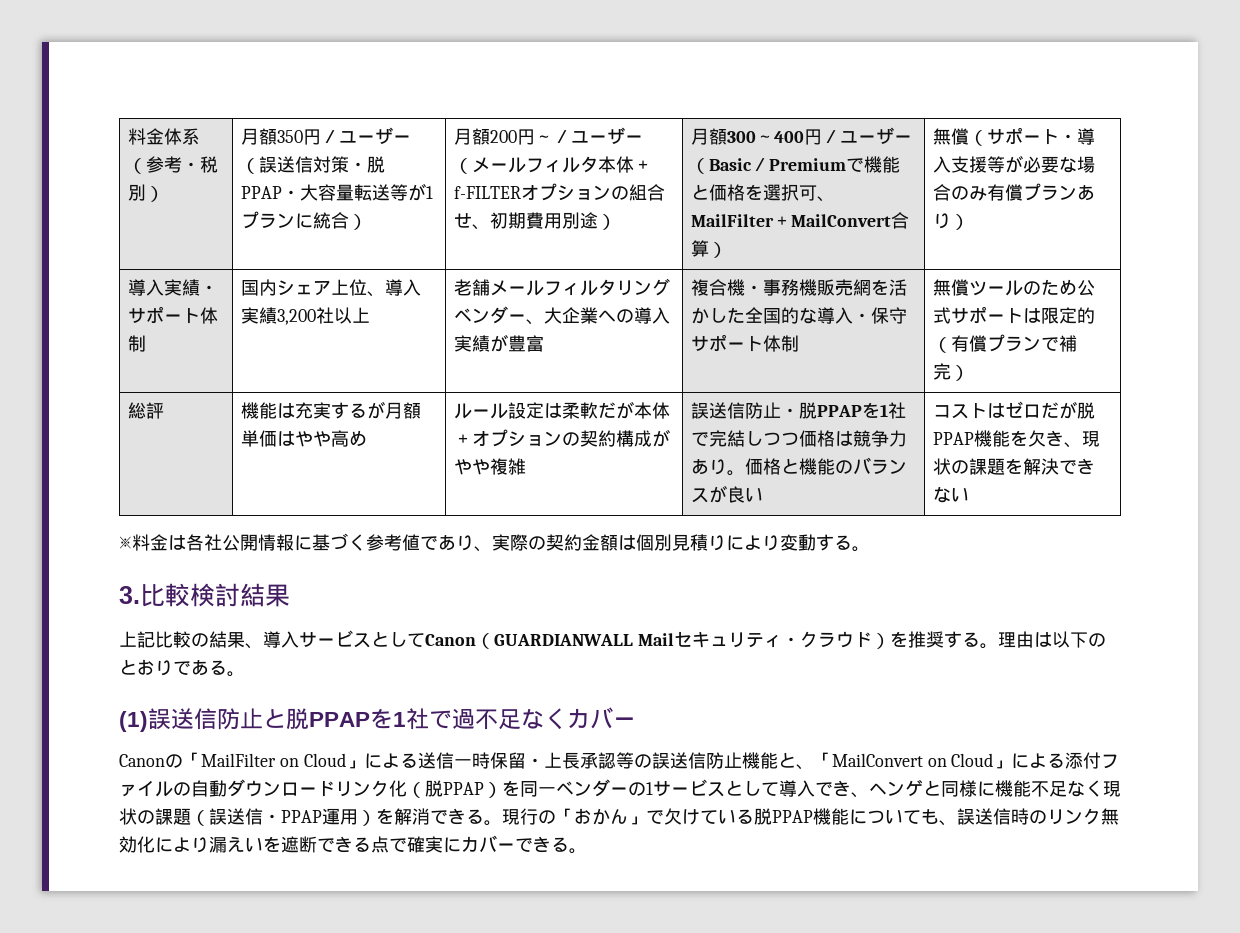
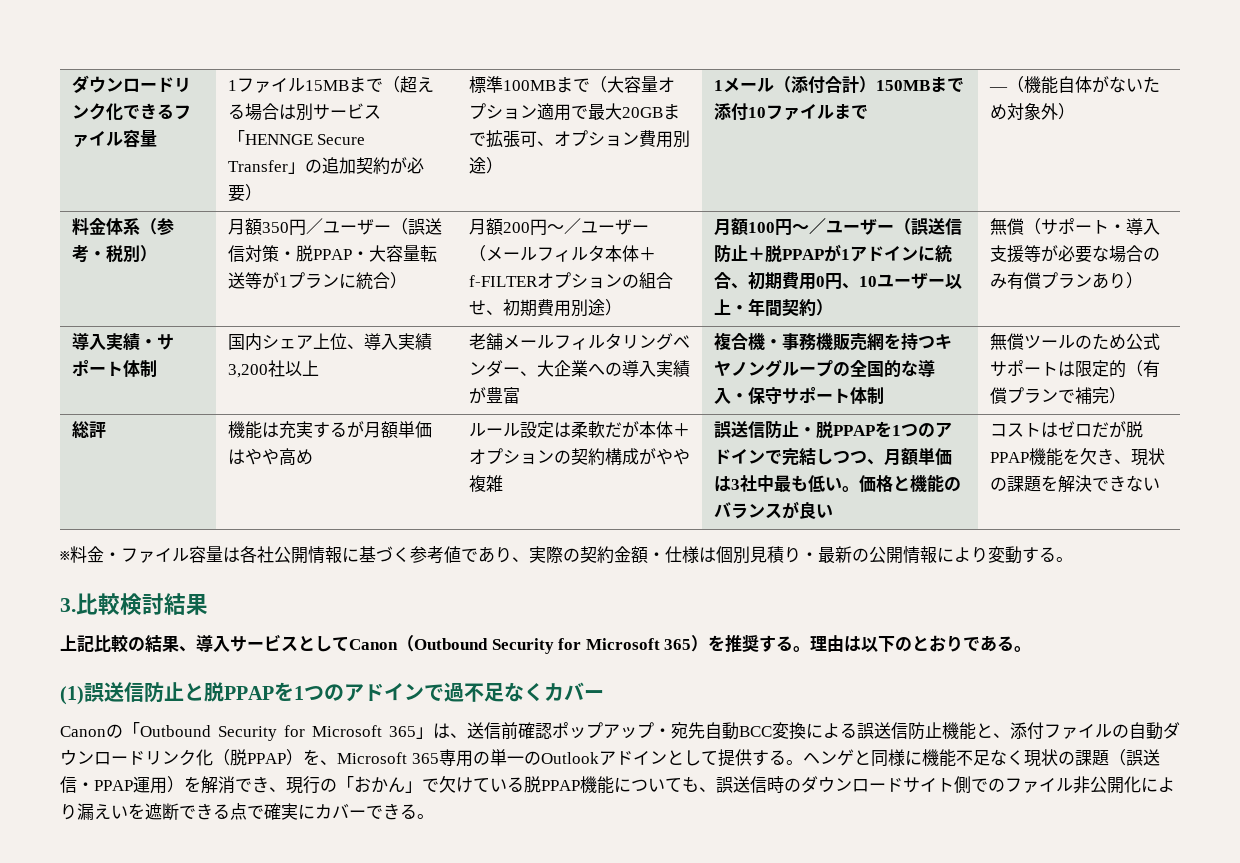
(128, 136) none -> [71,75,191,93] [71,103,191,121] [71,129,157,148] [227,76,434,93] [227,103,381,121] [227,130,366,145] [227,157,424,175] [227,184,262,202] [468,76,675,93] [468,103,680,121] [468,130,690,148] [468,157,503,174] [713,76,964,94] [713,103,868,121] [988,76,1160,94] [989,103,1075,120] ダウンロードリンク化できるファイル容量 | 1ファイル15MBまで（超える場合は別サービス「HENNGE Secure Transfer」の追加契約が必要） | 標準100MBまで（大容量オプション適用で最大20GBまで拡張可、オプション費用別途） | 1メール（添付合計）150MBまで添付10ファイルまで | ―（機能自体がないため対象外） //
[727,127,913,145] [691,156,901,174] [691,184,836,202] [691,212,910,229] [691,240,710,257] 300～400円／ユーザー（Basic／Premiumで機能と価格を選択可、MailFilter＋MailConvert合算 -> [747,218,962,235] [713,244,952,263] [713,272,962,290] [713,298,816,317] 100円～／ユーザー（誤送信防止＋脱PPAPが1アドインに統合、初期費用0円、10ユーザー以上・年間契約
[889,279,908,296] [691,307,746,324] 活かした -> [900,333,952,350] [713,359,850,377] 持つキヤノングループの
[888,402,907,419] [691,430,908,447] [691,459,728,475] 社で完結しつつ価格は競争力あり -> [900,422,952,438] [713,448,952,466] [713,475,842,492] つのアドインで完結しつつ、月額単価は3社中最も低い
(168, 542) none -> [104,546,223,563] ・ファイル容量
(618, 542) none -> [648,546,699,563] ・仕様
(726, 543) none -> [801,546,937,564] ・最新の公開情報
[494,631,872,648] GUARDIANWALL Mailセキュリティ・クラウド -> [414,638,692,654] Outbound Security for Microsoft 365
[406,708,429,730] 社 -> [304,683,424,702] つのアドイン
[201,752,652,769] MailFilter on Cloud」による送信一時保留・上長承認等の -> [140,722,858,741] Outbound Security for Microsoft 365」は、送信前確認ポップアップ・宛先自動BCC変換による
[813,752,1066,769] 「MailConvert on Cloud」による -> (1011, 735) none
[520,779,869,798] 同一ベンダーの1サービスとして導入でき、 -> [320,749,803,767] 、Microsoft 365専用の単一のOutlookアドインとして提供する。
[466,809,502,826] る。 -> [269,787,286,792] 、
[1047,808,1119,825] [119,836,137,853] リンク無効 -> [801,776,1124,794] ダウンロードサイト側でのファイル非公開

